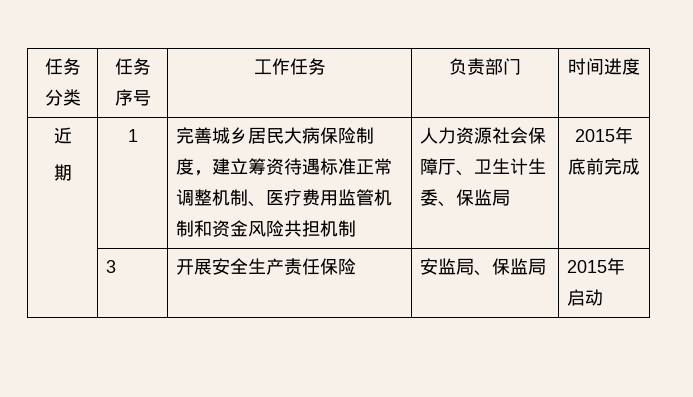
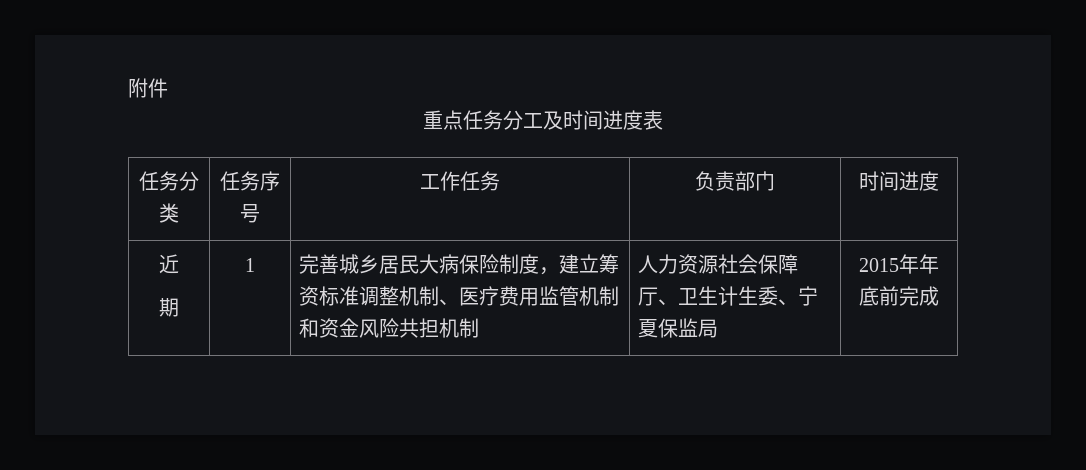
(44, 66) none -> [128,78,168,98] [423,110,663,130] 附件 // 重点任务分工及时间进度表 //
[283,158,392,175] 待遇标准正常 -> [319,286,360,306] 标准
[455,189,510,206] [575,127,633,144] 保监局 | 2015年 -> [798,286,819,306] [638,318,719,338] [859,254,939,274] 宁夏保监局 | 2015年年
[105,260,116,273] [175,258,356,275] [419,258,546,276] [566,258,625,275] [566,289,603,306] // | 3 | 开展安全生产责任保险 | 安监局、保监局 | 2015年启动 -> (939, 296) none

